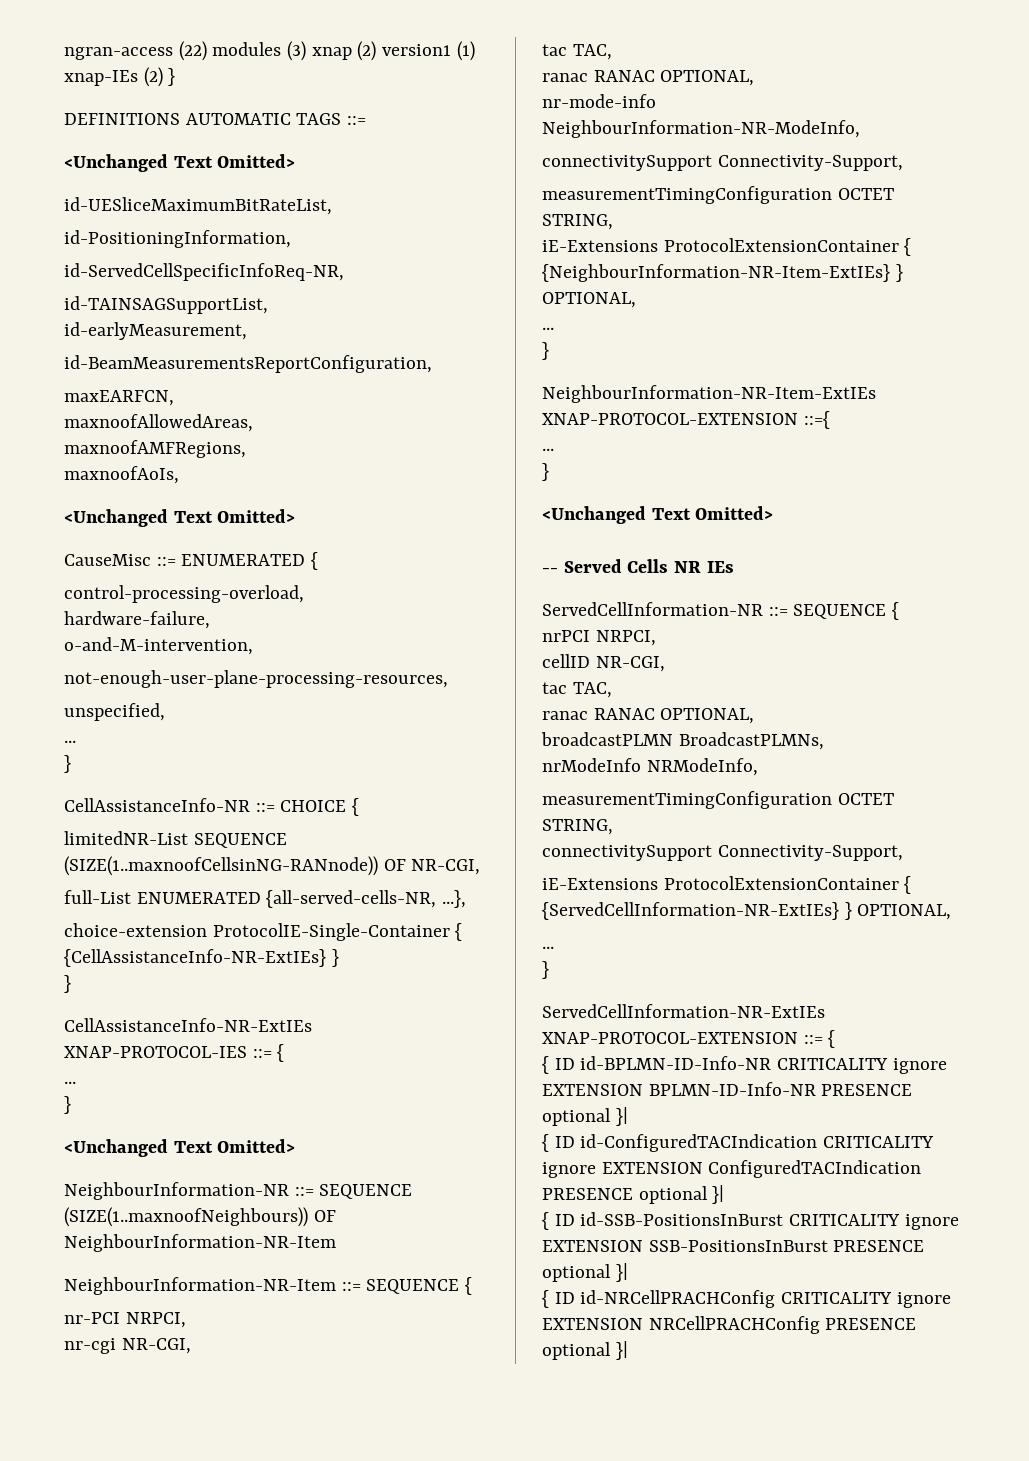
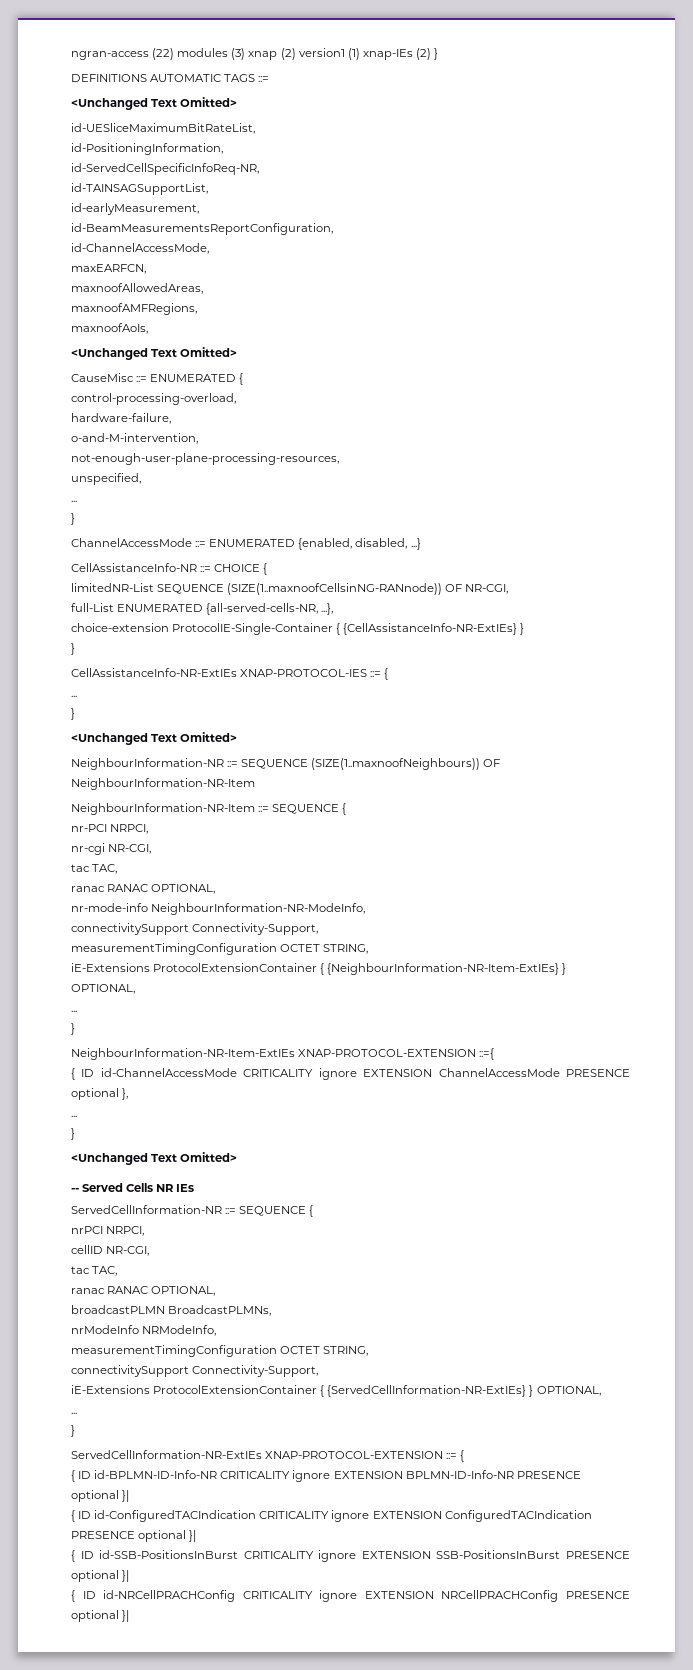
(432, 364) none -> [71,243,209,254] // id-ChannelAccessMode,
(71, 764) none -> [71,538,421,550] // ChannelAccessMode ::= ENUMERATED {enabled, disabled, ...}
(830, 420) none -> [71,1068,630,1080] [71,1088,129,1100] // { ID id-ChannelAccessMode CRITICALITY ignore EXTENSION ChannelAccessMode PRESENCE optional },

